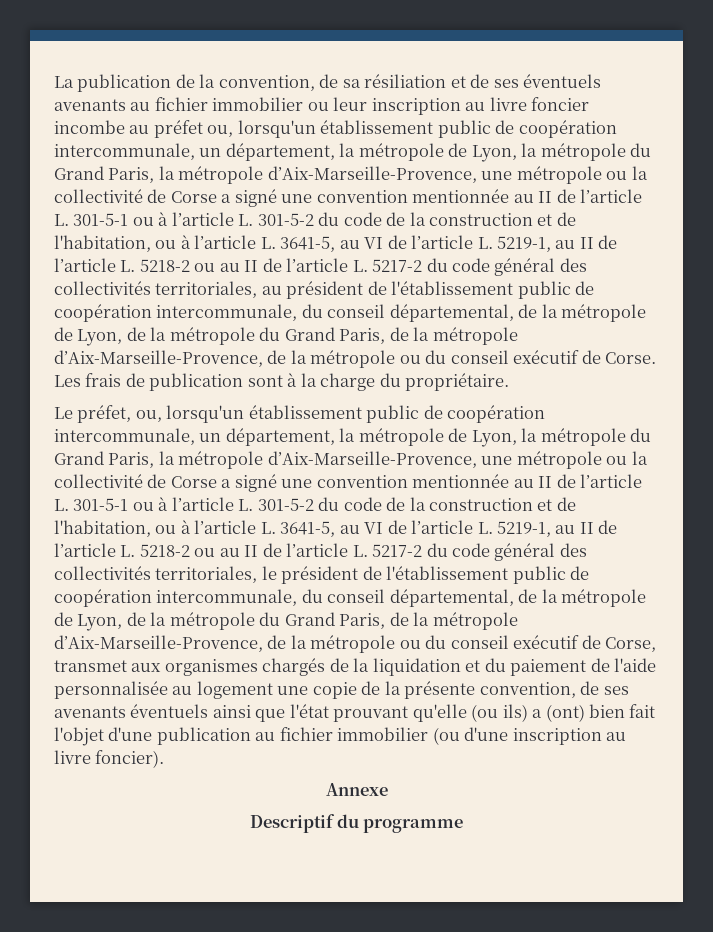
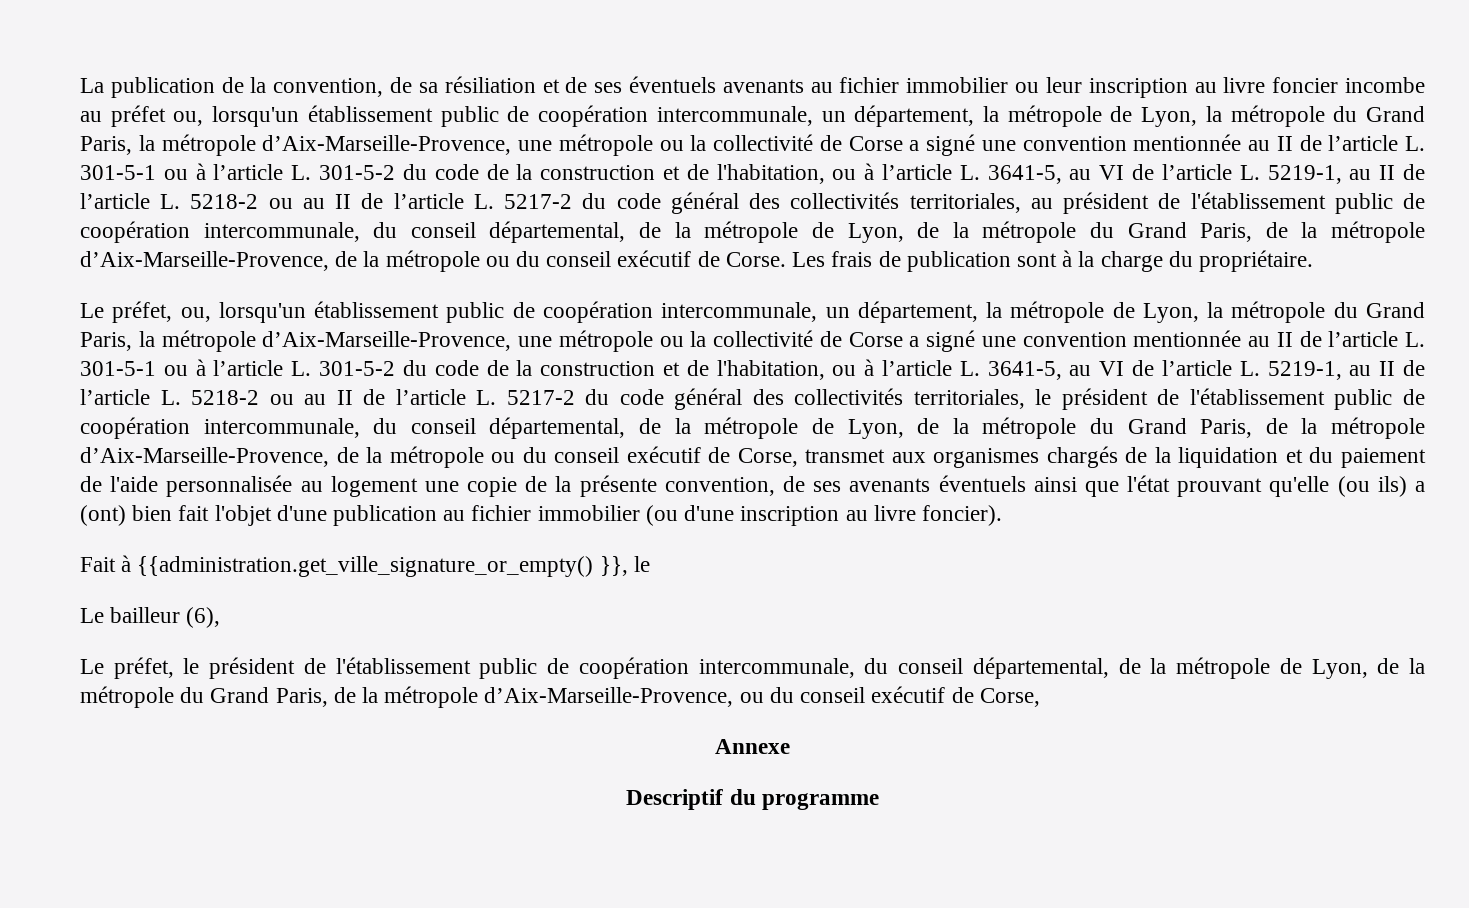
(165, 759) none -> [80,555,650,577] [80,607,221,628] [80,657,1425,679] [80,686,1040,708] // Fait à {{administration.get_ville_signature_or_empty() }}, le // Le bailleur (6), // Le préfet, le président de l'établissement public de coopération intercommunale, du conseil départemental, de la métropole de Lyon, de la métropole du Grand Paris, de la métropole d’Aix-Marseille-Provence, ou du conseil exécutif de Corse,

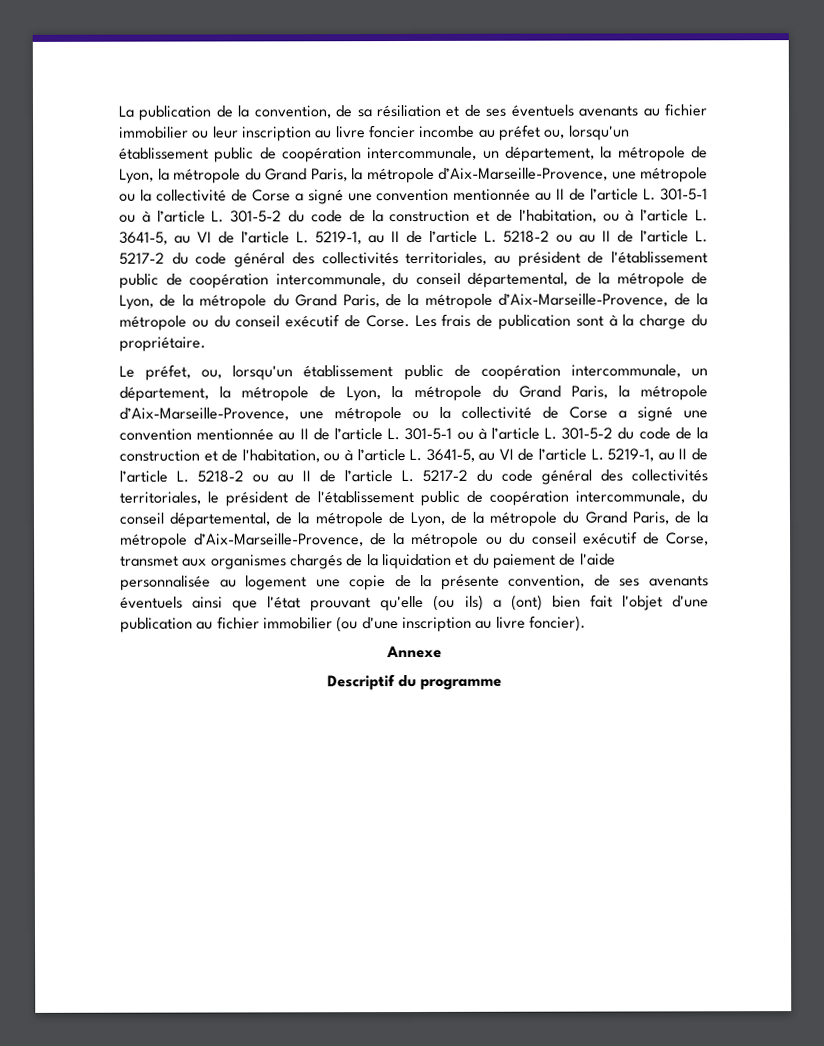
[80,555,650,577] [80,607,221,628] [80,657,1425,679] [80,686,1040,708] // Fait à {{administration.get_ville_signature_or_empty() }}, le // Le bailleur (6), // Le préfet, le président de l'établissement public de coopération intercommunale, du conseil départemental, de la métropole de Lyon, de la métropole du Grand Paris, de la métropole d’Aix-Marseille-Provence, ou du conseil exécutif de Corse, -> (586, 623) none

